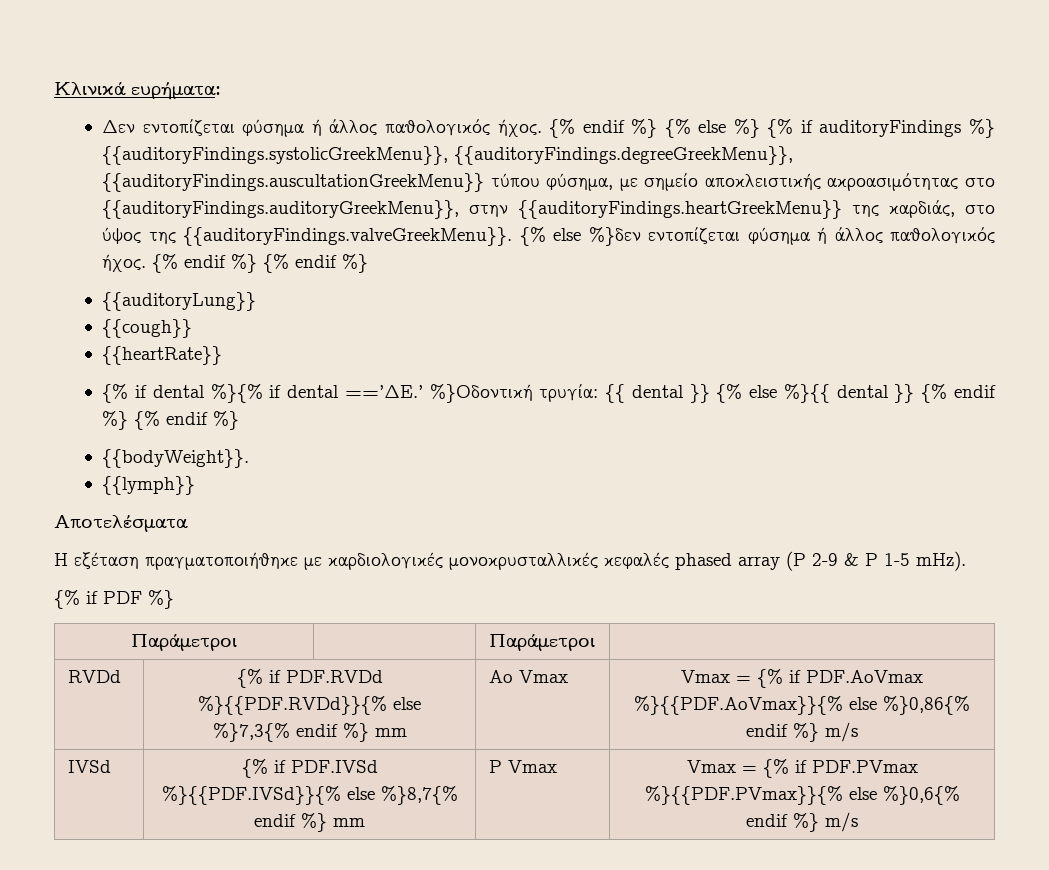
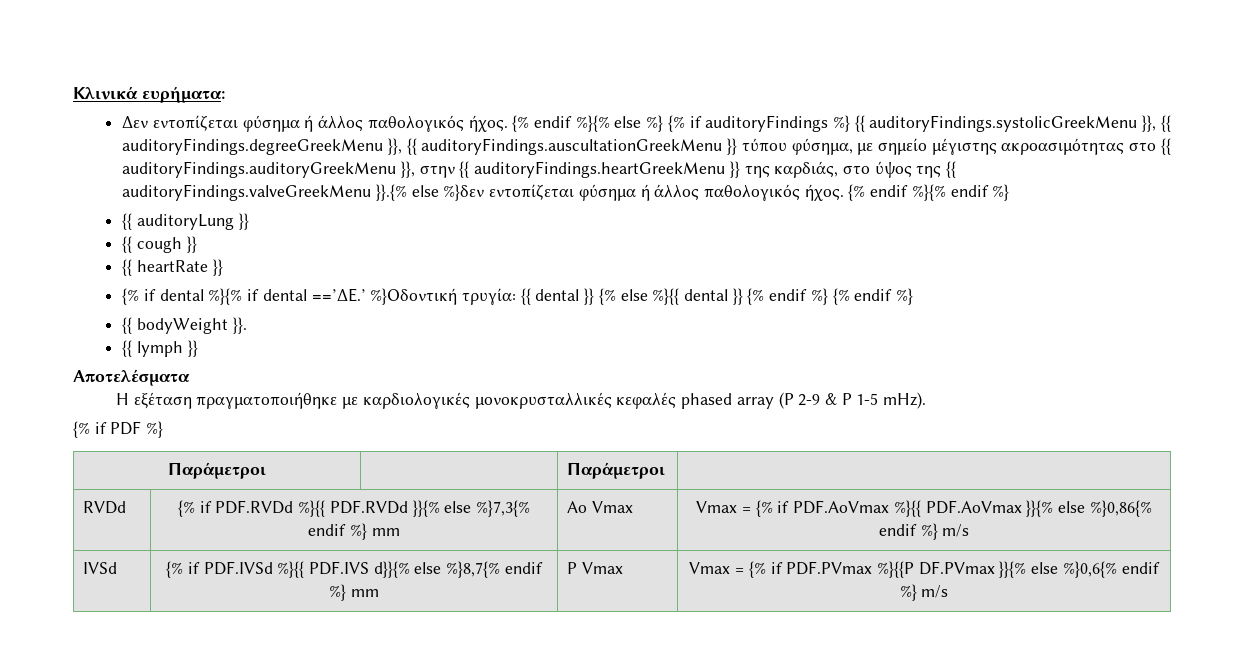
[631,119,691,138] %} {% -> [575,115,610,132] %}{%
[102,146,794,165] [102,173,485,192] {{auditoryFindings.systolicGreekMenu}}, {{auditoryFindings.degreeGreekMenu}}, {{auditoryFindings.auscultationGreekMenu}} -> [854,115,1171,132] [122,138,738,155] {{ auditoryFindings.systolicGreekMenu }}, {{ auditoryFindings.degreeGreekMenu }}, {{ auditoryFindings.auscultationGreekMenu }}
[704,173,821,190] αποκλειστικής -> [931,138,997,155] μέγιστης
[102,200,843,219] {{auditoryFindings.auditoryGreekMenu}}, στην {{auditoryFindings.heartGreekMenu}} -> [1160,138,1171,155] [122,161,740,178] {{ auditoryFindings.auditoryGreekMenu }}, στην {{ auditoryFindings.heartGreekMenu }}
[183,227,546,246] {{auditoryFindings.valveGreekMenu}}. {% -> [946,161,957,178] [122,184,407,201] {{ auditoryFindings.valveGreekMenu }}.{%
[231,254,369,273] [102,292,257,311] [102,319,193,338] [102,346,223,365] %} {% endif %} // {{auditoryLung}} // {{cough}} // {{heartRate}} -> [911,184,1010,201] [122,213,249,230] [122,236,197,253] [122,259,223,276] %}{% endif %} // {{ auditoryLung }} // {{ cough }} // {{ heartRate }}
[102,449,250,468] [102,476,196,495] {{bodyWeight}}. // {{lymph}} -> [122,317,247,334] [122,340,198,357] {{ bodyWeight }}. // {{ lymph }}
[198,696,387,715] %}{{PDF.RVDd}}{% -> [298,500,440,517] %}{{ PDF.RVDd }}{%
[634,696,843,715] %}{{PDF.AoVmax}}{% -> [893,500,1054,517] %}{{ PDF.AoVmax }}{%
[161,786,341,805] %}{{PDF.IVSd}}{% -> [277,561,410,578] %}{{ PDF.IVS d}}{%
[644,786,843,805] %}{{PDF.PVmax}}{% -> [876,561,1027,578] %}{{P DF.PVmax }}{%

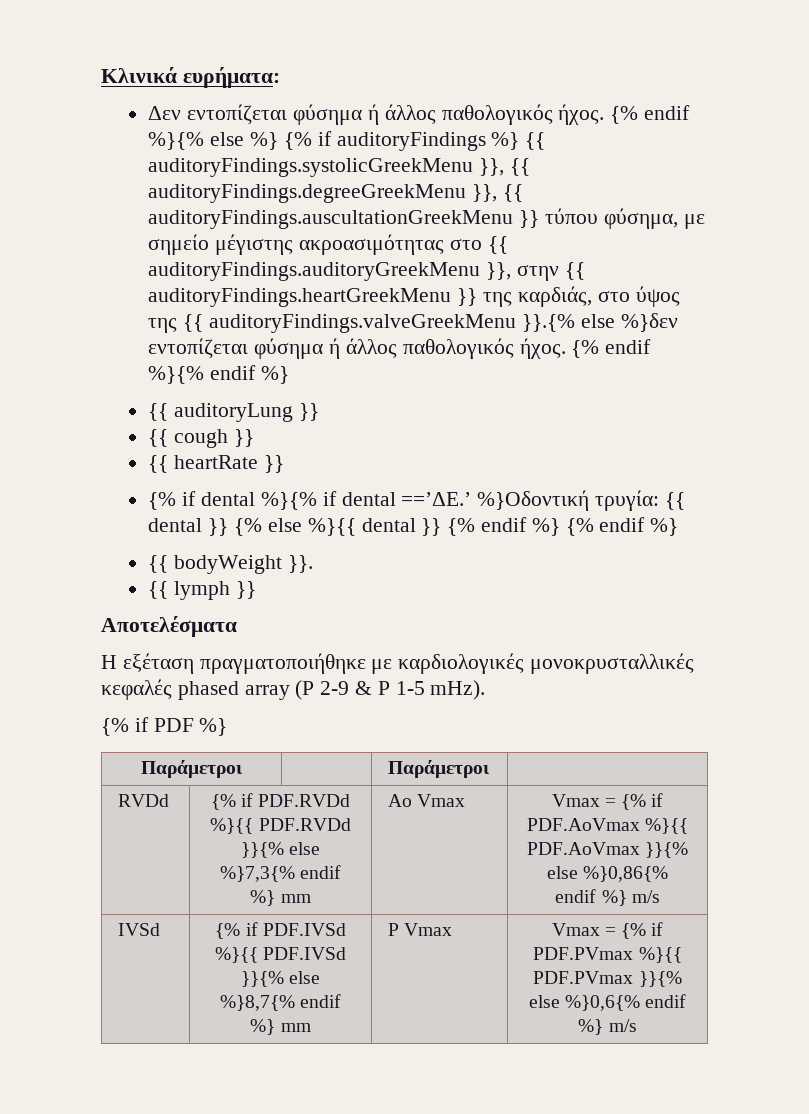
[309,561,410,578] PDF.IVS d}}{% -> [263,947,347,960] [240,971,284,987] PDF.IVSd }}{%
[876,561,995,578] %}{{P DF.PVmax -> [638,947,682,963] [533,971,634,984] %}{{ PDF.PVmax

